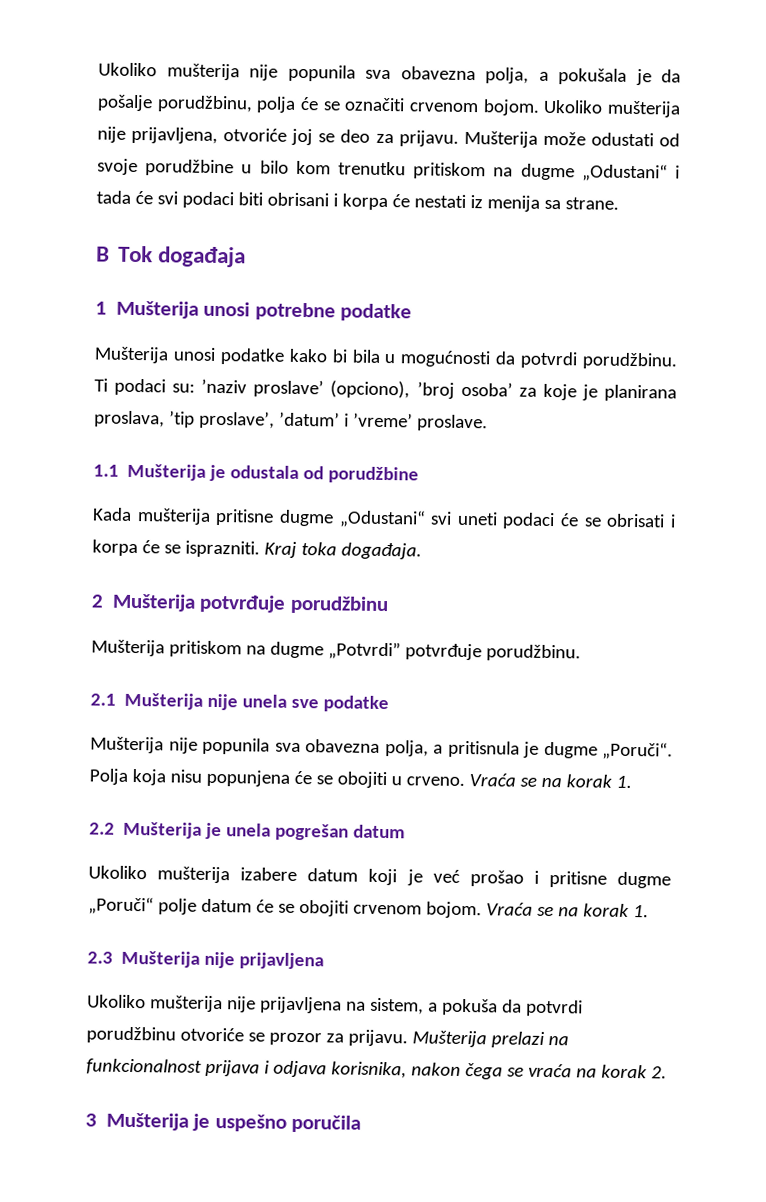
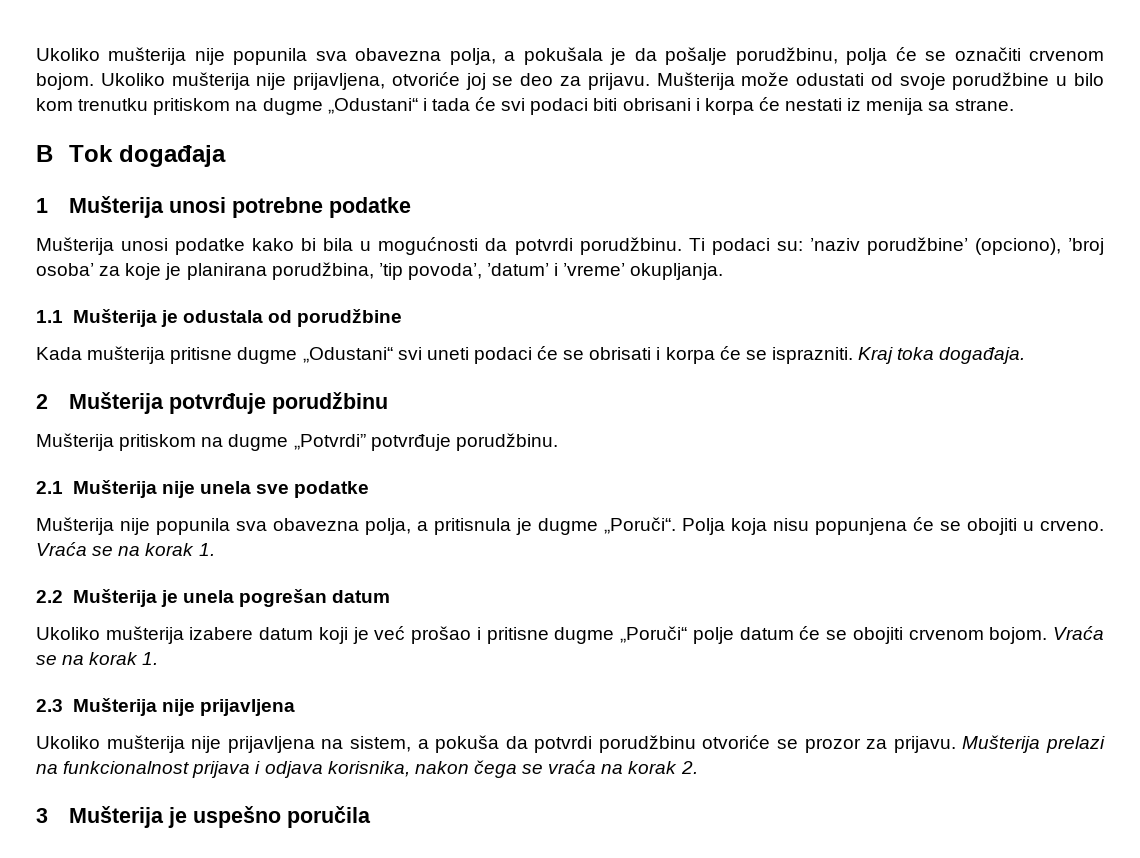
[253,379,325,398] proslave’ -> [866,237,968,255] porudžbine’
[94,410,275,429] proslava, ’tip proslave’, -> [271,262,482,280] porudžbina, ’tip povoda’,
[416,414,488,432] proslave. -> [630,263,724,280] okupljanja.

